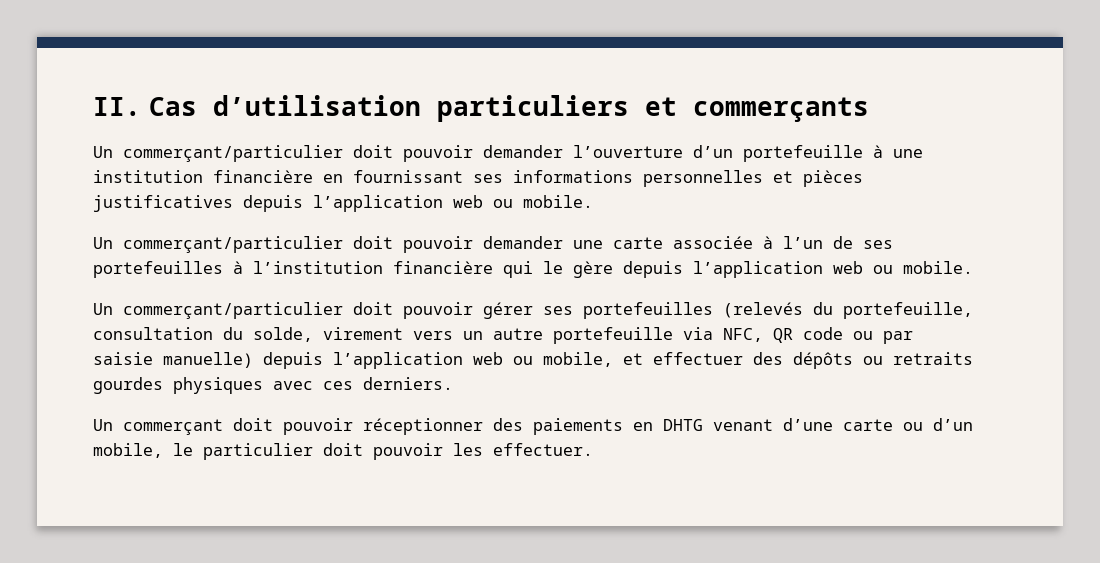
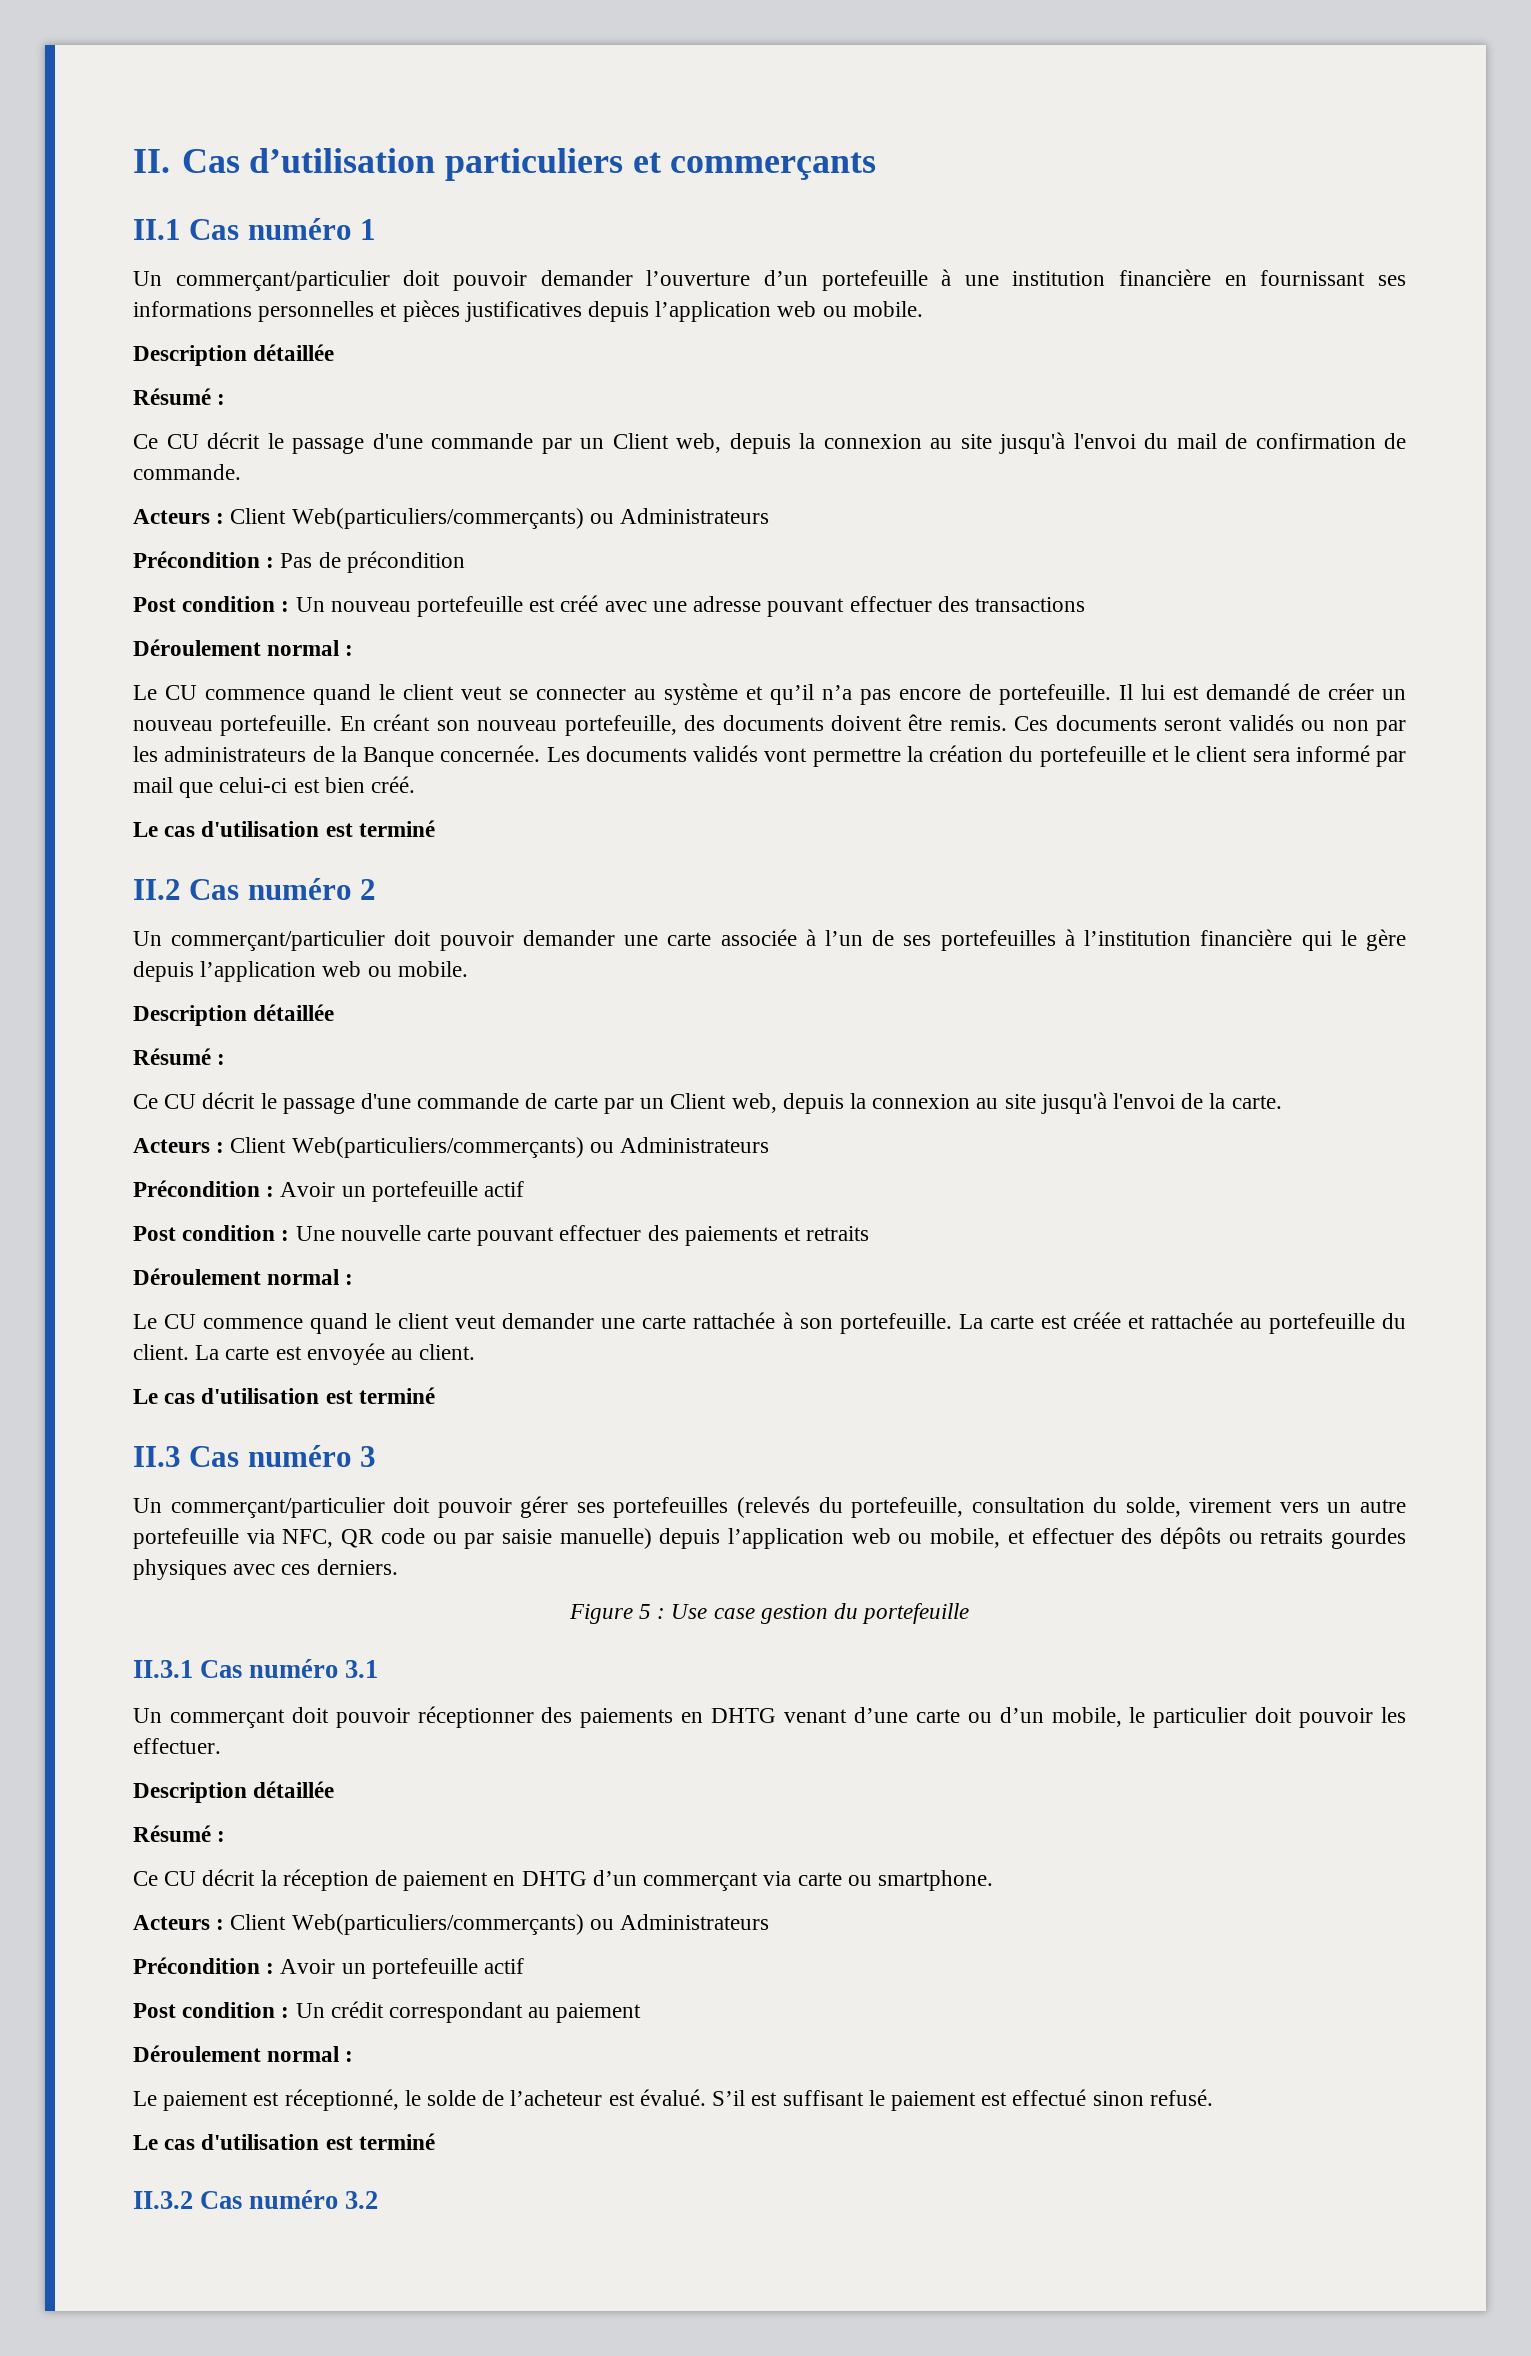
(870, 109) none -> [133,218,377,240] // II.1 Cas numéro 1
(593, 201) none -> [133,344,335,366] [133,388,226,405] [133,432,1406,454] [133,464,241,480] [133,508,770,529] [133,551,465,573] [133,595,1085,617] [133,639,354,656] [133,683,1406,705] [133,714,1406,736] [133,745,1406,767] [133,776,416,798] [133,820,435,837] [133,878,377,900] // Description détaillée // Résumé : // Ce CU décrit le passage d'une commande par un Client web, depuis la connexion au site jusqu'à l'envoi du mail de confirmation de commande. // Acteurs : Client Web(particuliers/commerçants) ou Administrateurs // Précondition : Pas de précondition // Post condition : Un nouveau portefeuille est créé avec une adresse pouvant effectuer des transactions // Déroulement normal : // Le CU commence quand le client veut se connecter au système et qu’il n’a pas encore de portefeuille. Il lui est demandé de créer un nouveau portefeuille. En créant son nouveau portefeuille, des documents doivent être remis. Ces documents seront validés ou non par les administrateurs de la Banque concernée. Les documents validés vont permettre la création du portefeuille et le client sera informé par mail que celui-ci est bien créé. // Le cas d'utilisation est terminé // II.2 Cas numéro 2
(973, 267) none -> [133,1004,335,1026] [133,1048,226,1065] [133,1092,1282,1114] [133,1137,770,1158] [133,1180,525,1202] [133,1225,870,1246] [133,1268,354,1285] [133,1312,1406,1334] [133,1343,476,1365] [133,1387,435,1404] [133,1445,377,1467] // Description détaillée // Résumé : // Ce CU décrit le passage d'une commande de carte par un Client web, depuis la connexion au site jusqu'à l'envoi de la carte. // Acteurs : Client Web(particuliers/commerçants) ou Administrateurs // Précondition : Avoir un portefeuille actif // Post condition : Une nouvelle carte pouvant effectuer des paiements et retraits // Déroulement normal : // Le CU commence quand le client veut demander une carte rattachée à son portefeuille. La carte est créée et rattachée au portefeuille du client. La carte est envoyée au client. // Le cas d'utilisation est terminé // II.3 Cas numéro 3
(453, 383) none -> [568,1603,970,1624] [133,1659,379,1678] // Figure 5 : Use case gestion du portefeuille // II.3.1 Cas numéro 3.1
(593, 449) none -> [133,1781,335,1803] [133,1825,226,1842] [133,1869,993,1891] [133,1914,770,1935] [133,1957,525,1979] [133,2001,642,2023] [133,2045,354,2062] [133,2089,1213,2111] [133,2133,435,2150] [133,2190,379,2209] // Description détaillée // Résumé : // Ce CU décrit la réception de paiement en DHTG d’un commerçant via carte ou smartphone. // Acteurs : Client Web(particuliers/commerçants) ou Administrateurs // Précondition : Avoir un portefeuille actif // Post condition : Un crédit correspondant au paiement // Déroulement normal : // Le paiement est réceptionné, le solde de l’acheteur est évalué. S’il est suffisant le paiement est effectué sinon refusé. // Le cas d'utilisation est terminé // II.3.2 Cas numéro 3.2

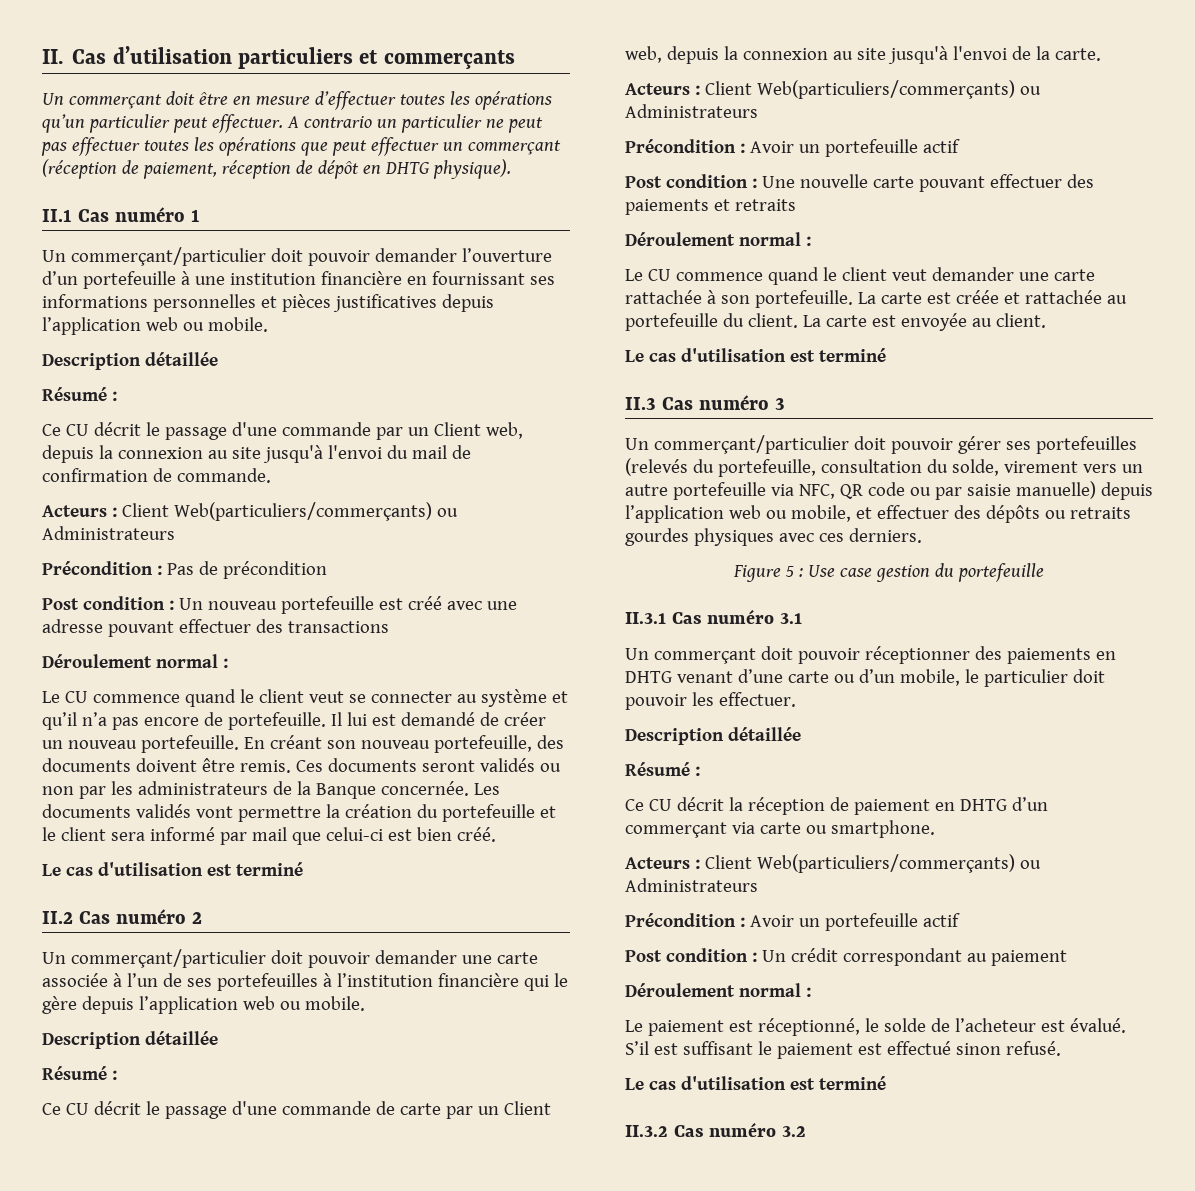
(877, 166) none -> [42,91,552,110] [42,114,543,133] [41,137,561,156] [42,159,511,179] // Un commerçant doit être en mesure d’effectuer toutes les opérations qu’un particulier peut effectuer. A contrario un particulier ne peut pas effectuer toutes les opérations que peut effectuer un commerçant (réception de paiement, réception de dépôt en DHTG physique).

